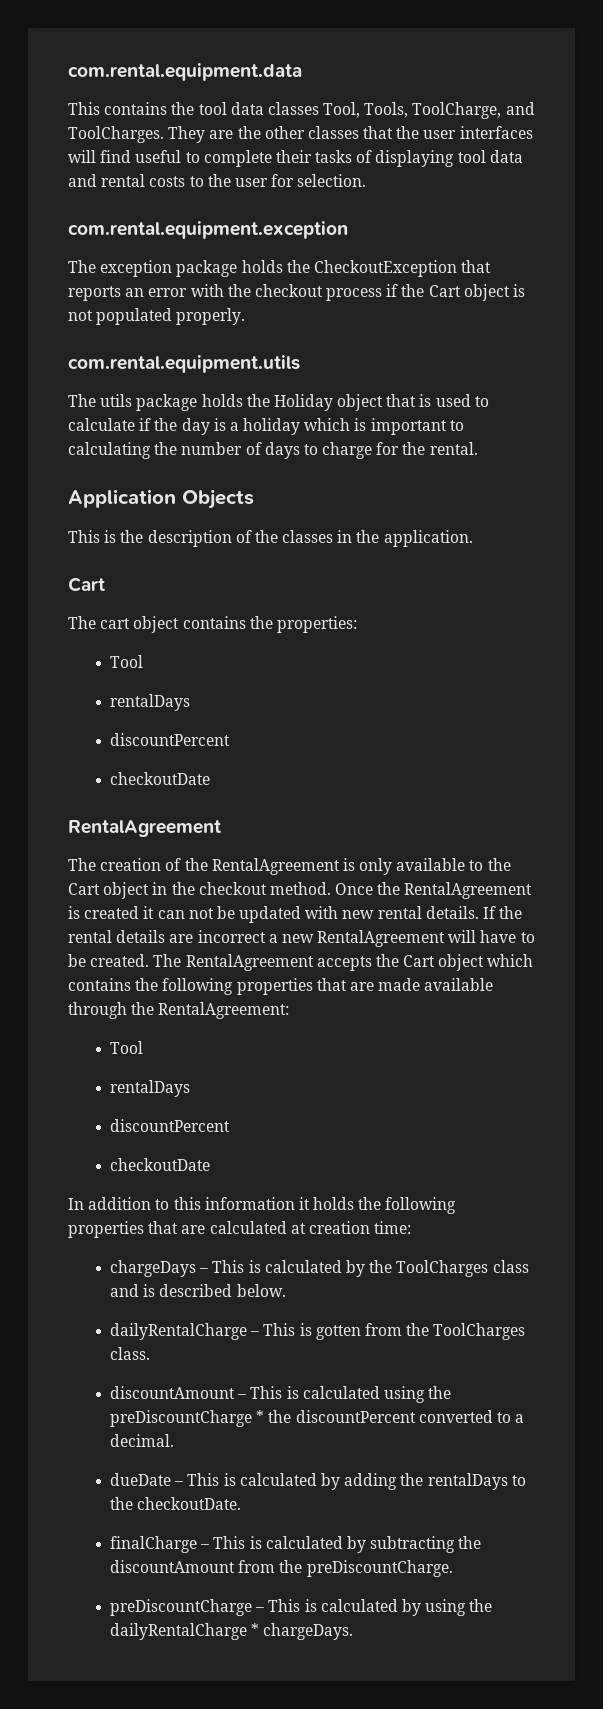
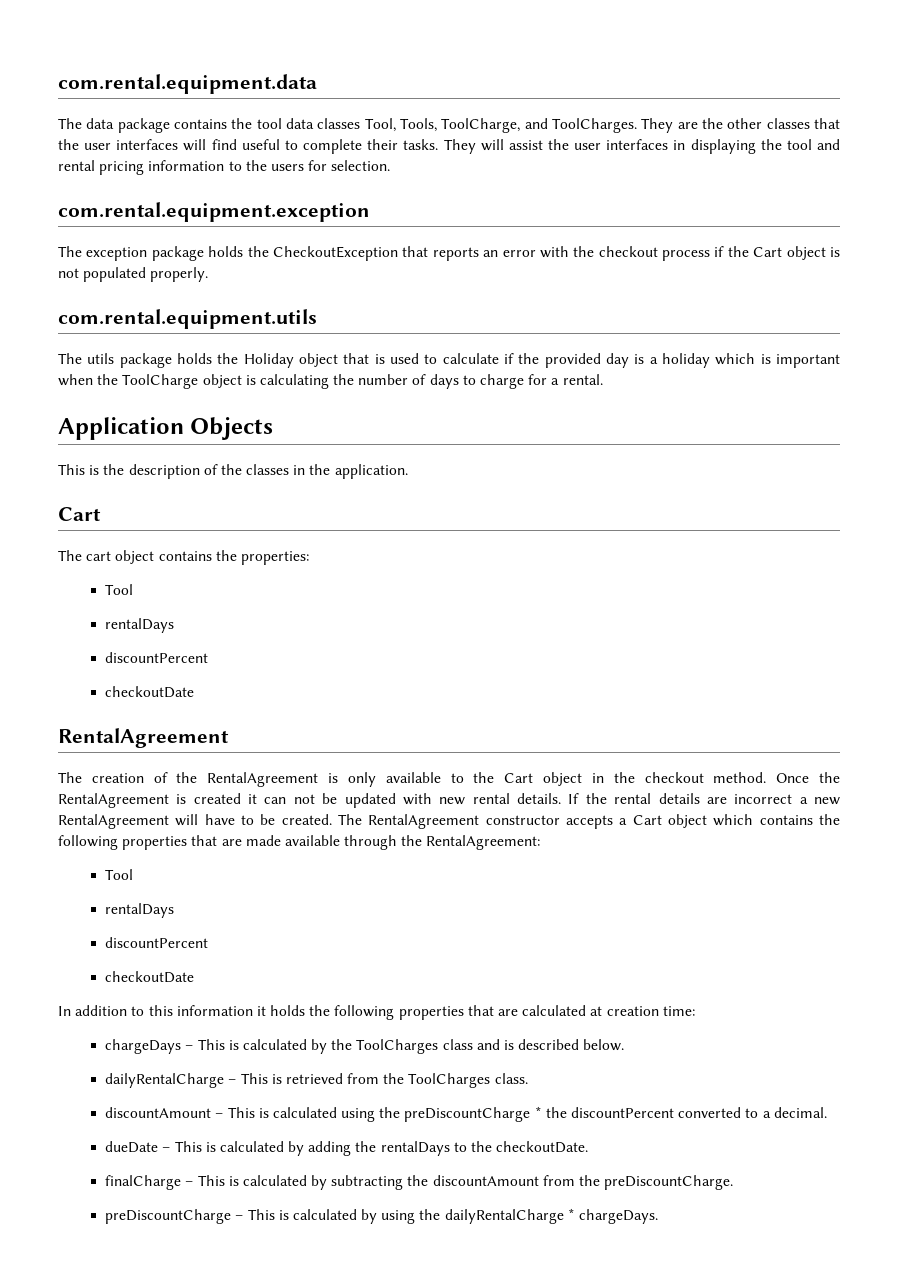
[68,102,100,115] This -> [58,118,170,133] The data package
[315,150,523,167] [68,174,268,187] tasks of displaying tool data and rental costs to the user -> [403,139,840,154] [58,160,304,175] tasks. They will assist the user interfaces in displaying the tool and rental pricing information to the users
(178, 424) none -> [544,353,601,368] provided
[449,420,464,431] to -> [58,374,256,389] when the ToolCharge object is
[402,442,426,455] the -> [551,378,560,385] a
[316,954,399,971] accepts the -> [485,815,628,829] constructor accepts a
[315,1325,361,1340] gotten -> [285,1073,343,1084] retrieved

